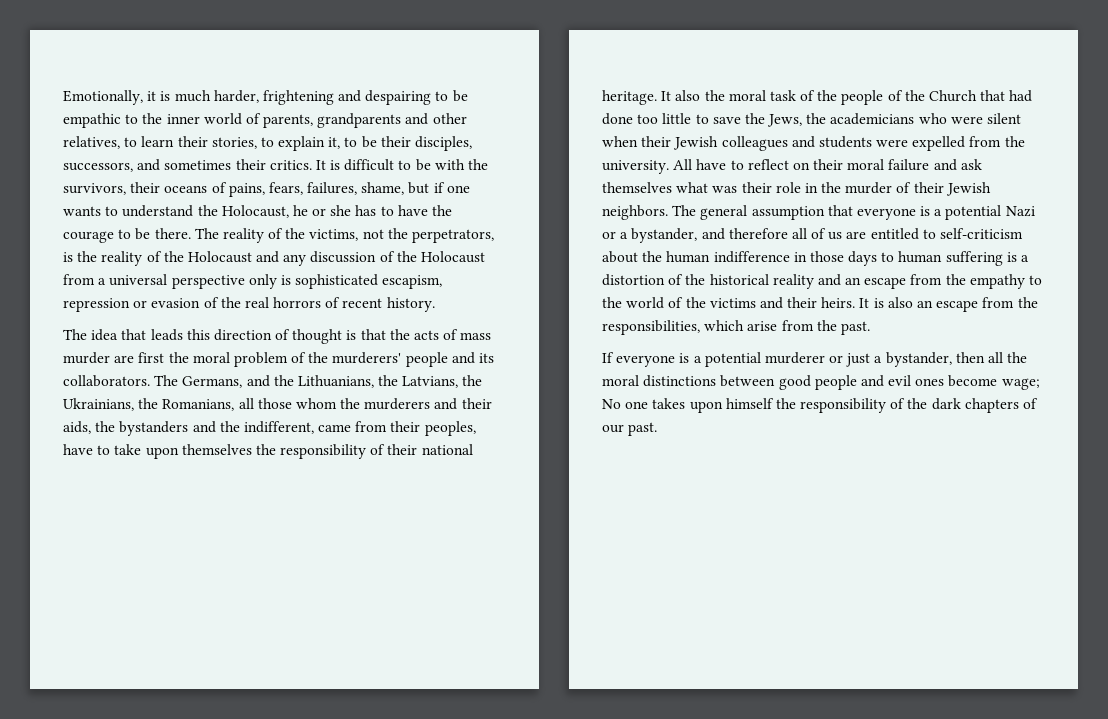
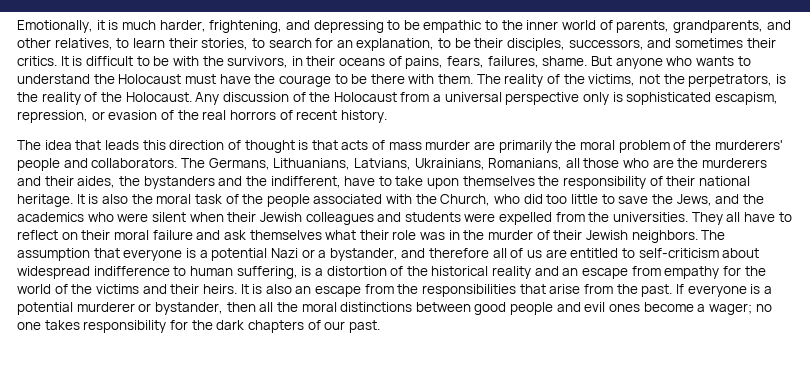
[262,90,432,105] frightening and despairing -> [209,20,384,33] frightening, and depressing
[317,113,402,128] grandparents -> [672,20,763,33] grandparents,
[278,136,341,151] explain it, -> [268,38,435,51] search for an explanation,
(126, 189) none -> [291,56,303,66] in
[361,182,470,195] [63,205,394,218] shame, but if one wants to understand the Holocaust, he or she has to -> [542,56,751,69] [17,74,216,84] shame. But anyone who wants to understand the Holocaust must
[154,228,191,239] there. -> [370,74,474,84] there with them.
[187,251,307,266] Holocaust and any -> [125,92,220,105] Holocaust. Any
[63,298,130,312] repression -> [17,110,88,123] repression,
[389,329,410,340] the -> (338, 145) none
[138,352,165,363] first -> [498,140,552,153] primarily
[479,353,495,363] its -> (88, 163) none
[246,375,483,388] [63,398,159,411] and the Lithuanians, the Latvians, the Ukrainians, the -> [273,158,485,170] Lithuanians, Latvians, Ukrainians,
[295,398,337,409] whom -> [623,158,674,168] who are
[63,421,91,434] aids, -> [77,176,116,188] aides,
[318,421,476,436] came from their peoples, -> (341, 182) none
(672, 96) none -> [88,194,99,204] is
[887,90,1033,102] [602,113,633,125] of the Church that had done -> [313,194,543,206] associated with the Church, who did
[806,113,915,125] the academicians -> [715,194,764,204] [17,212,84,222] and the academics
[602,159,693,174] university. All -> [613,212,741,225] universities. They all
[712,186,738,193] was -> (357, 235) none
(801, 187) none -> [420,232,446,240] was
[700,205,748,220] general -> (726, 235) none
[642,251,878,266] the human indifference in those days -> [17,266,170,279] widespread indifference
[945,251,1003,266] suffering -> [236,266,298,279] suffering,
[945,274,1043,289] the empathy to -> [664,266,741,279] empathy for
[602,320,745,335] responsibilities, which -> [422,284,546,297] responsibilities that
(870, 328) // -> (673, 290) none
[846,353,883,367] just a -> (152, 307) none
[1001,378,1040,390] [602,398,906,413] wage; No one takes upon himself the responsibility of -> [697,303,772,315] [17,320,188,333] a wager; no one takes responsibility for

